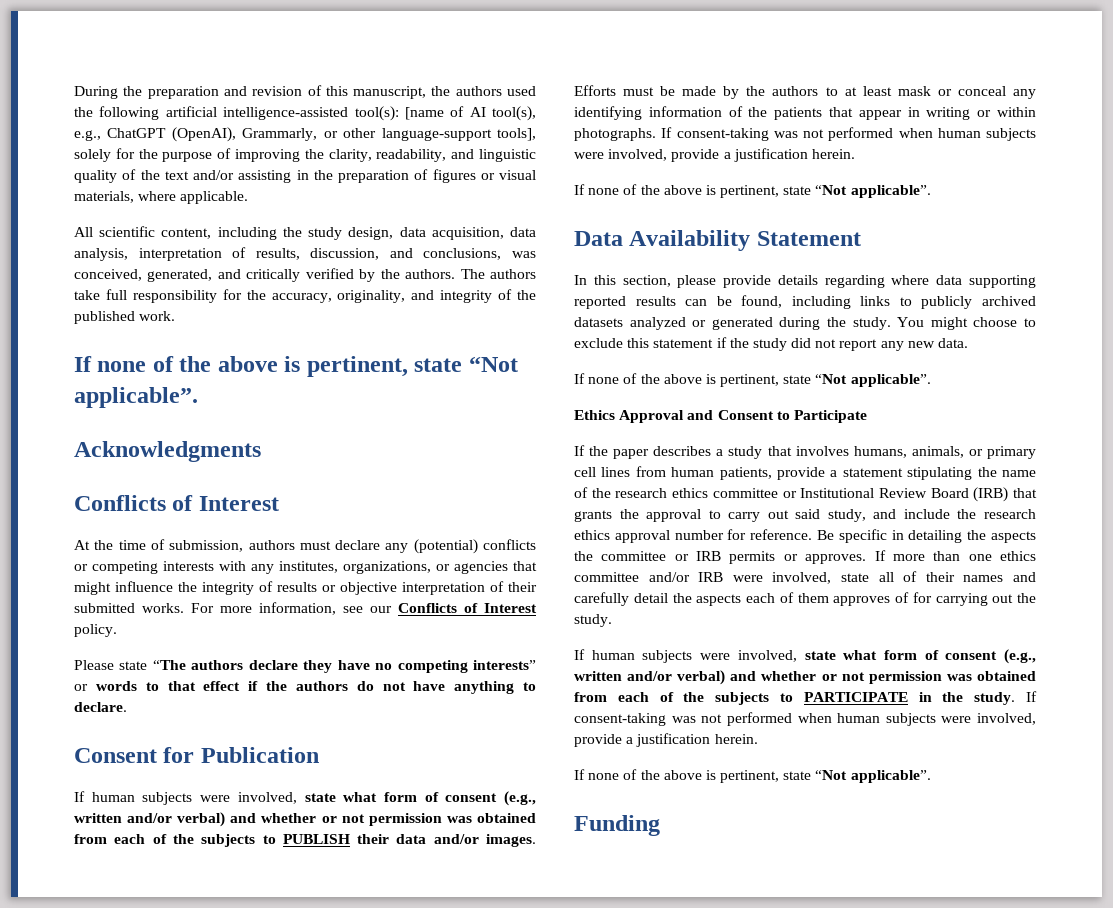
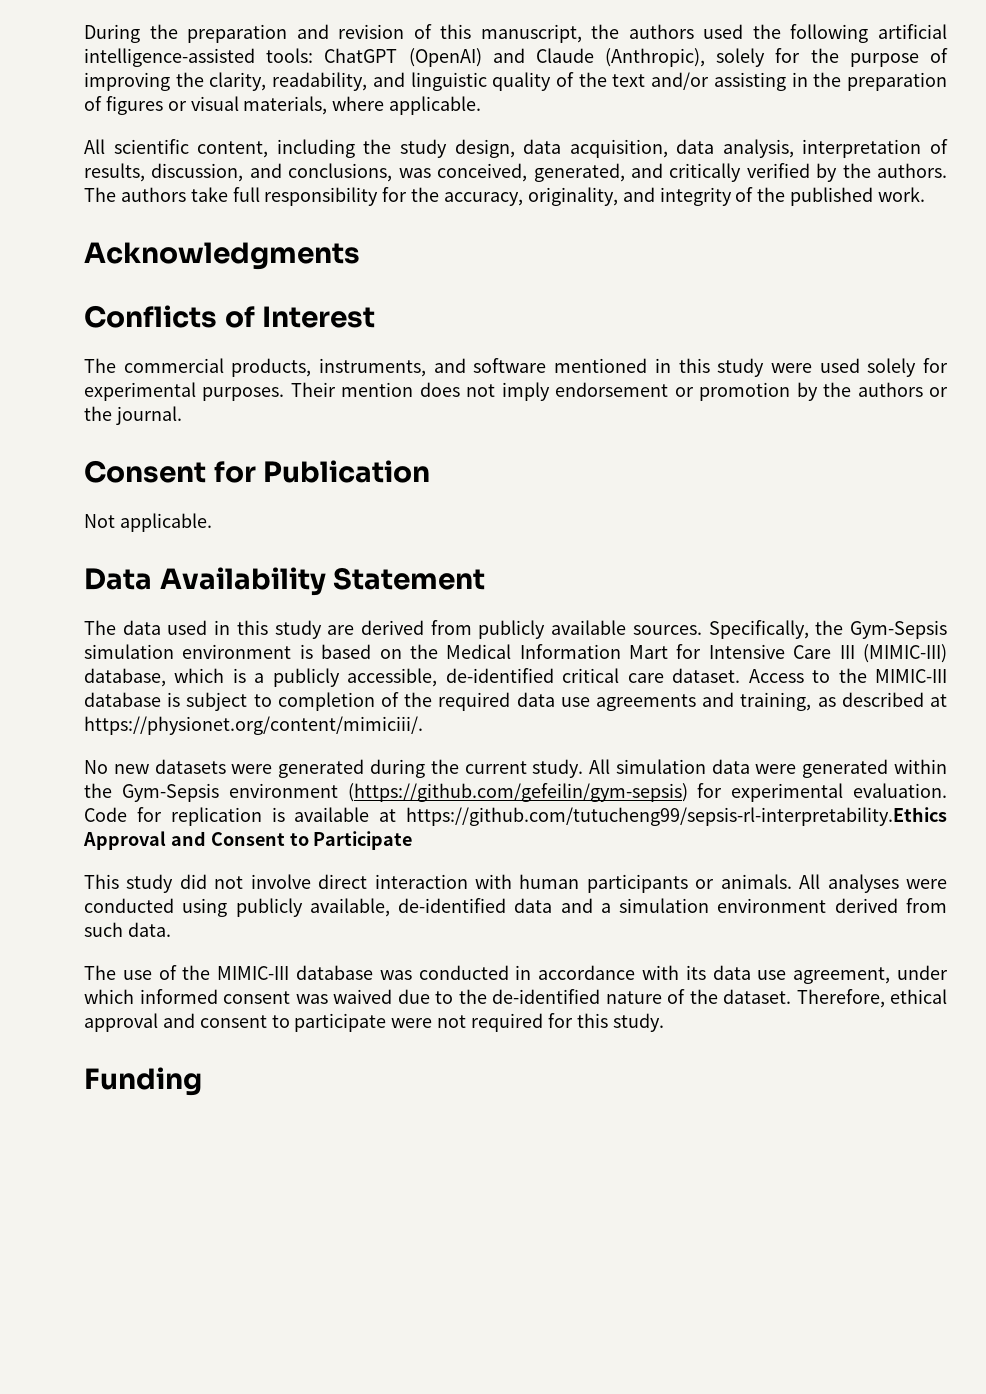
[354,106,536,121] [74,127,536,142] tool(s): [name of AI tool(s), e.g., ChatGPT (OpenAI), Grammarly, or other language-support tools], -> [266,48,706,67] tools: ChatGPT (OpenAI) and Claude (Anthropic),
[74,356,518,377] [74,387,198,408] [74,441,261,462] [74,495,279,511] [74,539,536,554] [74,561,537,574] [74,581,537,595] [74,602,537,615] [74,624,117,637] [74,660,536,673] [74,681,536,694] [74,702,127,712] [74,747,319,763] [74,791,536,806] [74,812,536,827] [74,834,536,847] [574,85,1036,99] [574,106,1036,120] [574,127,1036,141] [574,148,855,162] [574,184,931,198] [574,230,861,251] [574,275,1036,288] [574,295,1036,309] [574,317,1036,330] [574,337,969,351] [574,373,931,387] [574,410,615,420] If none of the above is pertinent, state “Not applicable”. // Acknowledgments // Conflicts of Interest // At the time of submission, authors must declare any (potential) conflicts or competing interests with any institutes, organizations, or agencies that might influence the integrity of results or objective interpretation of their submitted works. For more information, see our Conflicts of Interest policy. // Please state “The authors declare they have no competing interests” or words to that effect if the authors do not have anything to declare. // Consent for Publication // If human subjects were involved, state what form of consent (e.g., written and/or verbal) and whether or not permission was obtained from each of the subjects to PUBLISH their data and/or images. Efforts must be made by the authors to at least mask or conceal any identifying information of the patients that appear in writing or within photographs. If consent-taking was not performed when human subjects were involved, provide a justification herein. // If none of the above is pertinent, state “Not applicable”. // Data Availability Statement // In this section, please provide details regarding where data supporting reported results can be found, including links to publicly archived datasets analyzed or generated during the study. You might choose to exclude this statement if the study did not report any new data. // If none of the above is pertinent, state “Not applicable”. // Ethics -> [84,242,360,270] [84,305,376,328] [84,358,949,377] [84,382,948,401] [84,406,182,425] [84,460,431,483] [84,513,212,532] [84,567,486,596] [84,620,947,639] [84,644,947,663] [84,668,947,687] [84,692,948,711] [84,716,423,735] [84,759,948,778] [84,783,948,802] [84,807,947,826] Acknowledgments // Conflicts of Interest // The commercial products, instruments, and software mentioned in this study were used solely for experimental purposes. Their mention does not imply endorsement or promotion by the authors or the journal. // Consent for Publication // Not applicable. // Data Availability Statement // The data used in this study are derived from publicly available sources. Specifically, the Gym-Sepsis simulation environment is based on the Medical Information Mart for Intensive Care III (MIMIC-III) database, which is a publicly accessible, de-identified critical care dataset. Access to the MIMIC-III database is subject to completion of the required data use agreements and training, as described at https://physionet.org/content/mimiciii/. // No new datasets were generated during the current study. All simulation data were generated within the Gym-Sepsis environment (https://github.com/gefeilin/gym-sepsis) for experimental evaluation. Code for replication is available at https://github.com/tutucheng99/sepsis-rl-interpretability.Ethics
[574,445,1036,459] [574,466,1036,480] [574,487,1037,502] [574,509,1036,522] [574,529,1036,543] [574,550,1036,564] [574,571,1036,584] [574,592,1036,606] [574,614,612,627] [574,649,1036,664] [574,670,1036,685] [574,691,1037,705] [574,712,1036,726] [574,733,758,747] [574,769,931,783] If the paper describes a study that involves humans, animals, or primary cell lines from human patients, provide a statement stipulating the name of the research ethics committee or Institutional Review Board (IRB) that grants the approval to carry out said study, and include the research ethics approval number for reference. Be specific in detailing the aspects the committee or IRB permits or approves. If more than one ethics committee and/or IRB were involved, state all of their names and carefully detail the aspects each of them approves of for carrying out the study. // If human subjects were involved, state what form of consent (e.g., written and/or verbal) and whether or not permission was obtained from each of the subjects to PARTICIPATE in the study. If consent-taking was not performed when human subjects were involved, provide a justification herein. // If none of the above is pertinent, state “Not applicable”. -> [84,874,948,893] [84,898,947,917] [84,922,171,937] [84,965,948,984] [84,989,947,1008] [84,1013,664,1032] This study did not involve direct interaction with human participants or animals. All analyses were conducted using publicly available, de-identified data and a simulation environment derived from such data. // The use of the MIMIC-III database was conducted in accordance with its data use agreement, under which informed consent was waived due to the de-identified nature of the dataset. Therefore, ethical approval and consent to participate were not required for this study.

